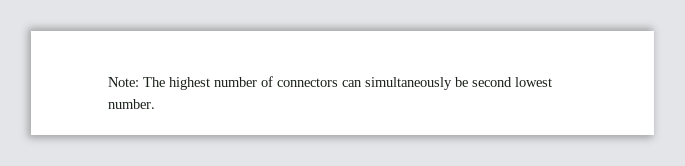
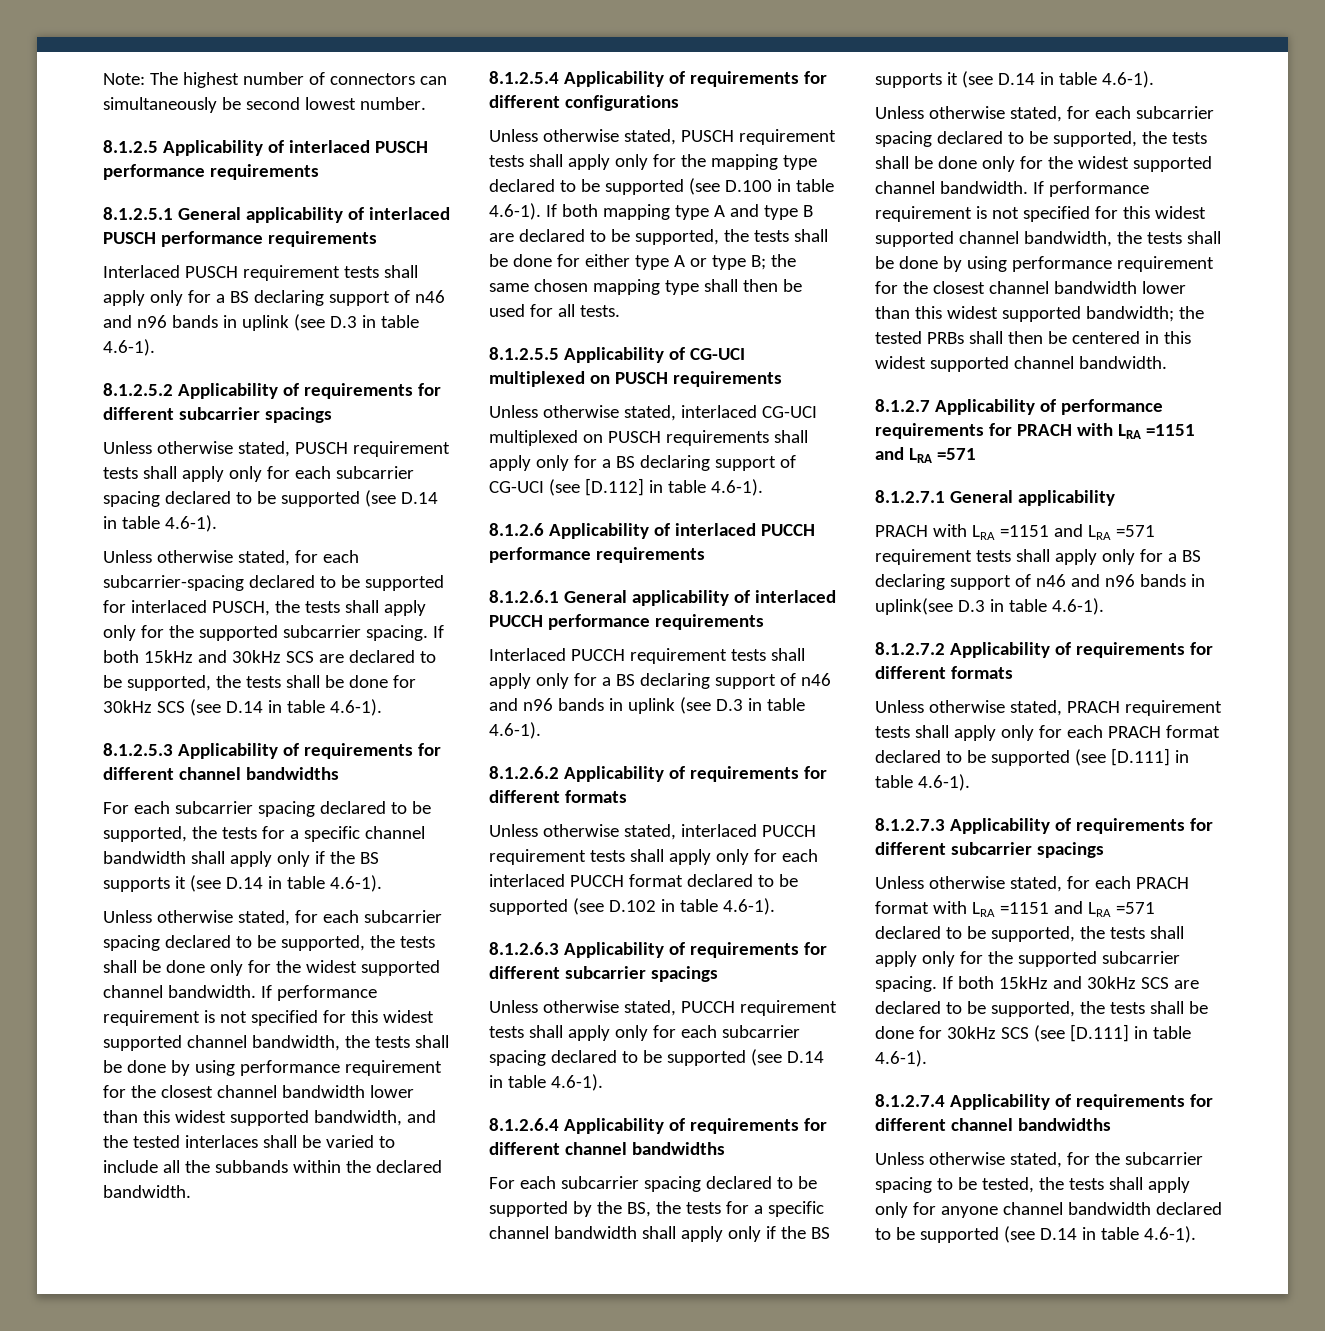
(155, 104) none -> [103,140,428,156] [103,164,319,180] [103,207,450,223] [103,231,377,247] [103,265,418,281] [103,290,445,306] [103,314,419,331] [103,339,155,356] [103,383,441,399] [103,407,332,423] [103,441,450,457] [103,466,414,482] [103,490,438,507] [103,515,217,532] [103,550,359,566] [103,575,444,591] [103,600,426,616] [103,625,444,641] [103,650,436,663] [103,675,416,691] [103,699,382,716] [103,743,441,759] [103,767,339,780] [103,801,431,817] [103,826,425,842] [103,851,379,867] [103,875,382,892] [103,910,442,926] [103,935,435,951] [103,960,440,976] [103,985,377,1001] [103,1010,434,1026] [103,1035,449,1051] [103,1060,442,1076] [103,1085,414,1098] [103,1110,436,1126] [103,1135,395,1148] [103,1160,442,1173] [103,1185,191,1198] [489,71,827,87] [489,95,679,111] [489,129,836,145] [489,154,817,170] [489,178,834,195] [489,203,813,220] [489,229,828,245] [489,254,796,270] [489,279,802,295] [489,304,620,317] [489,347,745,363] [489,371,782,387] [489,405,817,421] [489,430,808,446] [489,455,796,471] [489,478,763,496] [489,523,815,539] [489,547,705,563] [489,590,836,606] [489,614,764,630] [489,648,805,664] [489,673,831,689] [489,697,805,714] [489,722,541,739] [489,766,827,782] [489,790,627,803] [489,824,816,840] [489,849,818,865] [489,874,798,887] [489,898,775,915] [489,942,827,958] [489,966,718,982] [489,1000,837,1016] [489,1025,800,1041] [489,1049,824,1066] [489,1074,603,1091] [489,1118,827,1134] [489,1142,725,1155] [489,1176,817,1192] [489,1201,824,1217] [489,1226,830,1242] [875,71,1154,88] [875,106,1214,122] [875,131,1207,147] [875,156,1212,172] [875,181,1149,197] [875,206,1206,222] [875,231,1221,247] [875,256,1214,272] [875,281,1186,294] [875,306,1204,322] [875,331,1191,344] [875,356,1167,372] [875,399,1163,415] [875,423,1195,439] [875,447,976,463] [875,490,1115,506] [875,524,1155,540] [875,549,1201,565] [875,574,1205,590] [875,598,1104,615] [875,642,1213,658] [875,666,1013,679] [875,700,1222,716] [875,725,1220,741] [875,748,1189,766] [875,774,970,791] [875,818,1213,834] [875,842,1104,858] [875,876,1189,892] [875,901,1155,917] [875,926,1184,942] [875,951,1180,967] [875,976,1199,992] [875,1001,1208,1017] [875,1024,1191,1042] [875,1050,927,1067] [875,1094,1213,1110] [875,1118,1111,1131] [875,1152,1203,1168] [875,1177,1190,1193] [875,1202,1222,1218] [875,1226,1196,1243] // 8.1.2.5 Applicability of interlaced PUSCH performance requirements // 8.1.2.5.1 General applicability of interlaced PUSCH performance requirements // Interlaced PUSCH requirement tests shall apply only for a BS declaring support of n46 and n96 bands in uplink (see D.3 in table 4.6-1). // 8.1.2.5.2 Applicability of requirements for different subcarrier spacings // Unless otherwise stated, PUSCH requirement tests shall apply only for each subcarrier spacing declared to be supported (see D.14 in table 4.6-1). // Unless otherwise stated, for each subcarrier-spacing declared to be supported for interlaced PUSCH, the tests shall apply only for the supported subcarrier spacing. If both 15kHz and 30kHz SCS are declared to be supported, the tests shall be done for 30kHz SCS (see D.14 in table 4.6-1). // 8.1.2.5.3 Applicability of requirements for different channel bandwidths // For each subcarrier spacing declared to be supported, the tests for a specific channel bandwidth shall apply only if the BS supports it (see D.14 in table 4.6-1). // Unless otherwise stated, for each subcarrier spacing declared to be supported, the tests shall be done only for the widest supported channel bandwidth. If performance requirement is not specified for this widest supported channel bandwidth, the tests shall be done by using performance requirement for the closest channel bandwidth lower than this widest supported bandwidth, and the tested interlaces shall be varied to include all the subbands within the declared bandwidth. // 8.1.2.5.4 Applicability of requirements for different configurations // Unless otherwise stated, PUSCH requirement tests shall apply only for the mapping type declared to be supported (see D.100 in table 4.6-1). If both mapping type A and type B are declared to be supported, the tests shall be done for either type A or type B; the same chosen mapping type shall then be used for all tests. // 8.1.2.5.5 Applicability of CG-UCI multiplexed on PUSCH requirements // Unless otherwise stated, interlaced CG-UCI multiplexed on PUSCH requirements shall apply only for a BS declaring support of CG-UCI (see [D.112] in table 4.6-1). // 8.1.2.6 Applicability of interlaced PUCCH performance requirements // 8.1.2.6.1 General applicability of interlaced PUCCH performance requirements // Interlaced PUCCH requirement tests shall apply only for a BS declaring support of n46 and n96 bands in uplink (see D.3 in table 4.6-1). // 8.1.2.6.2 Applicability of requirements for different formats // Unless otherwise stated, interlaced PUCCH requirement tests shall apply only for each interlaced PUCCH format declared to be supported (see D.102 in table 4.6-1). // 8.1.2.6.3 Applicability of requirements for different subcarrier spacings // Unless otherwise stated, PUCCH requirement tests shall apply only for each subcarrier spacing declared to be supported (see D.14 in table 4.6-1). // 8.1.2.6.4 Applicability of requirements for different channel bandwidths // For each subcarrier spacing declared to be supported by the BS, the tests for a specific channel bandwidth shall apply only if the BS supports it (see D.14 in table 4.6-1). // Unless otherwise stated, for each subcarrier spacing declared to be supported, the tests shall be done only for the widest supported channel bandwidth. If performance requirement is not specified for this widest supported channel bandwidth, the tests shall be done by using performance requirement for the closest channel bandwidth lower than this widest supported bandwidth; the tested PRBs shall then be centered in this widest supported channel bandwidth. // 8.1.2.7 Applicability of performance requirements for PRACH with LRA =1151 and LRA =571 // 8.1.2.7.1 General applicability // PRACH with LRA =1151 and LRA =571 requirement tests shall apply only for a BS declaring support of n46 and n96 bands in uplink(see D.3 in table 4.6-1). // 8.1.2.7.2 Applicability of requirements for different formats // Unless otherwise stated, PRACH requirement tests shall apply only for each PRACH format declared to be supported (see [D.111] in table 4.6-1). // 8.1.2.7.3 Applicability of requirements for different subcarrier spacings // Unless otherwise stated, for each PRACH format with LRA =1151 and LRA =571 declared to be supported, the tests shall apply only for the supported subcarrier spacing. If both 15kHz and 30kHz SCS are declared to be supported, the tests shall be done for 30kHz SCS (see [D.111] in table 4.6-1). // 8.1.2.7.4 Applicability of requirements for different channel bandwidths // Unless otherwise stated, for the subcarrier spacing to be tested, the tests shall apply only for anyone channel bandwidth declared to be supported (see D.14 in table 4.6-1).

